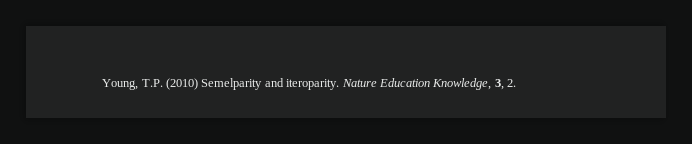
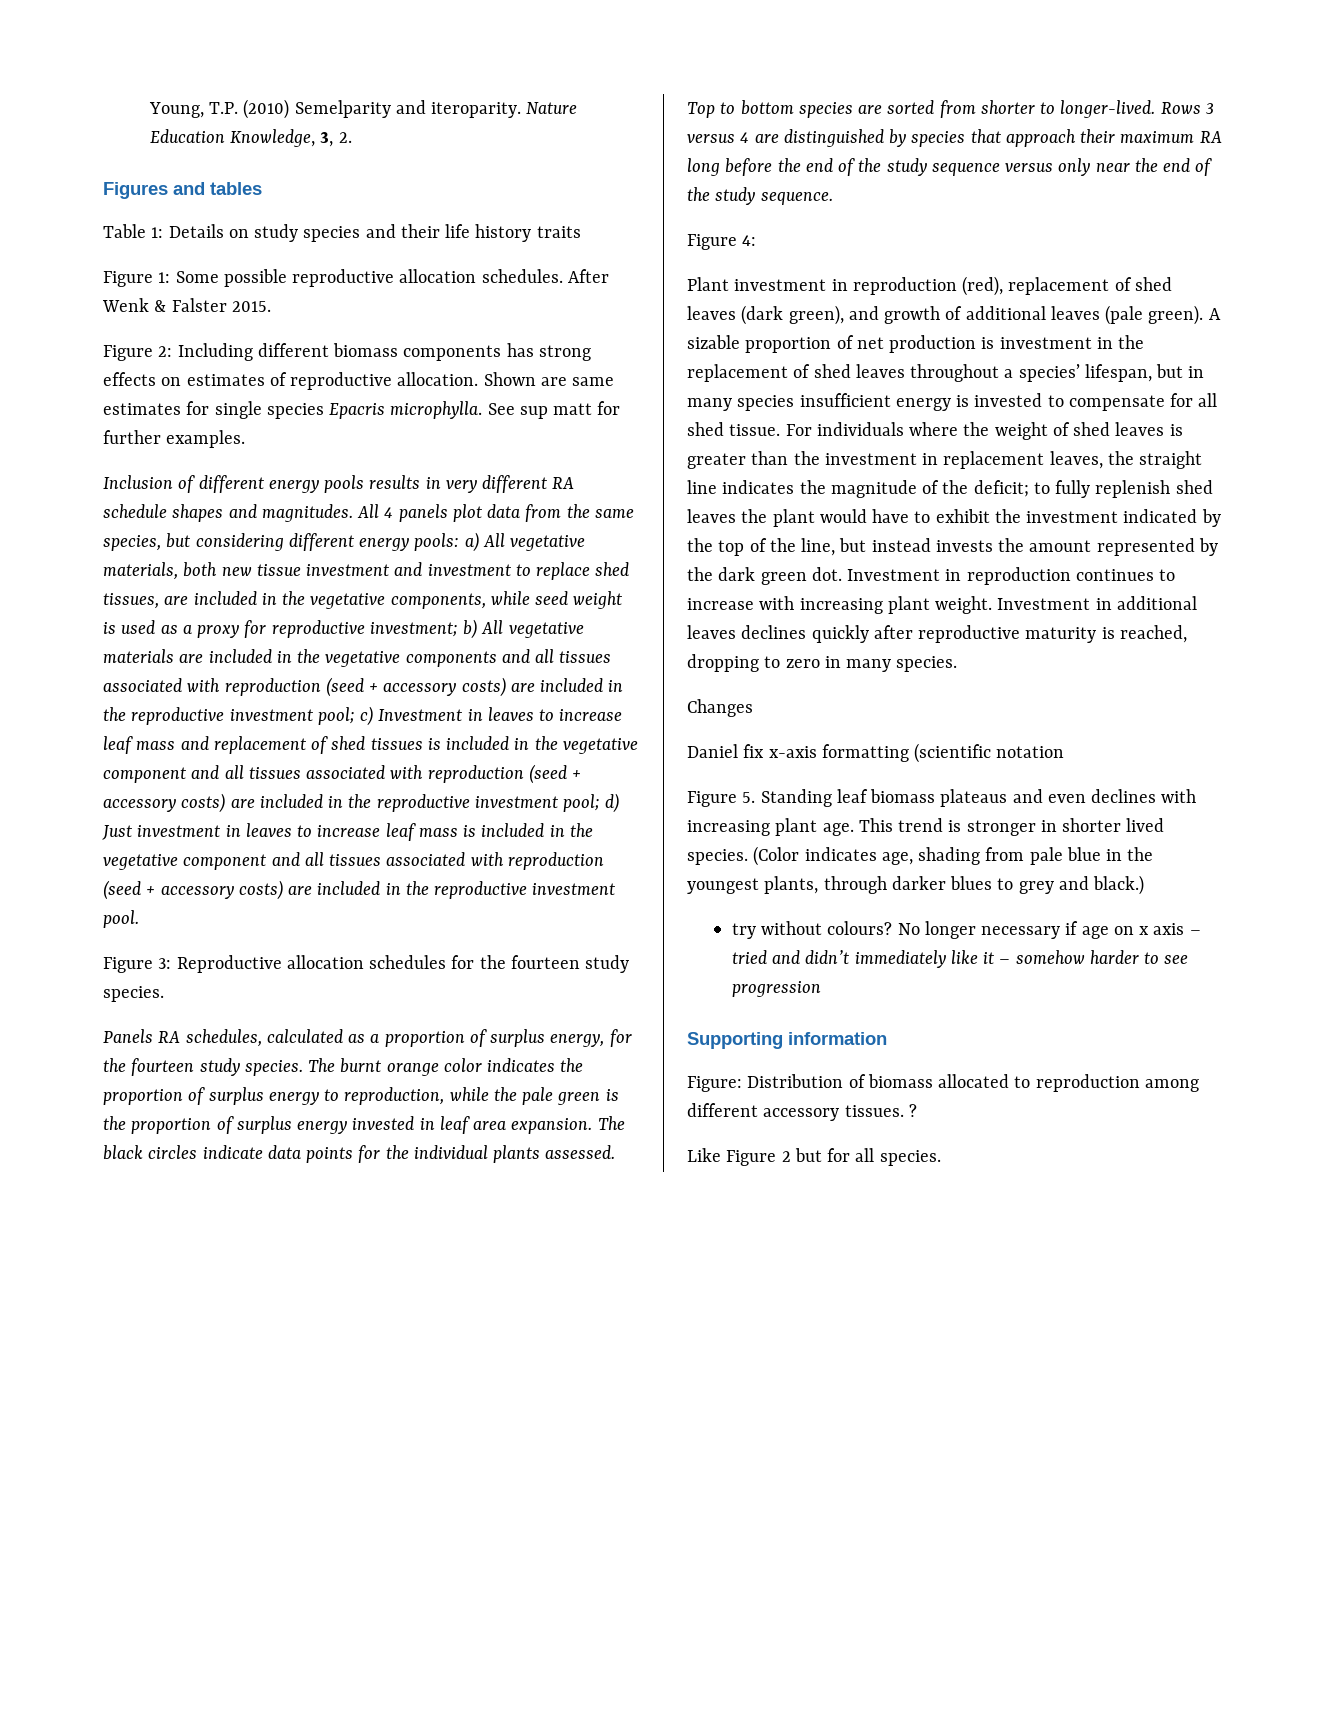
(517, 83) none -> [103,182,262,199] [103,224,581,242] [103,269,609,287] [102,298,271,312] [103,343,591,361] [103,372,615,390] [103,401,621,419] [103,430,246,448] [103,475,575,493] [103,504,634,522] [103,532,586,552] [103,562,630,580] [103,591,623,609] [103,619,584,639] [103,649,612,667] [103,677,624,697] [103,706,623,726] [103,736,638,754] [103,764,582,784] [103,793,620,813] [102,823,593,841] [103,852,604,870] [103,880,616,900] [103,910,139,928] [103,955,630,973] [103,986,164,1002] [103,1029,632,1047] [103,1058,584,1076] [103,1087,619,1105] [103,1116,625,1134] [103,1145,616,1163] [687,100,1214,118] [687,129,1222,147] [687,158,1213,176] [687,187,833,205] [687,234,757,250] [687,276,1172,296] [687,305,1221,325] [687,335,1145,353] [687,364,1205,382] [687,393,1218,411] [687,422,1183,440] [687,451,1203,469] [687,480,1213,498] [687,509,1221,527] [687,538,1218,556] [687,567,1176,585] [687,596,1197,614] [687,625,1187,643] [687,654,958,672] [687,699,753,717] [687,743,1065,763] [687,789,1197,807] [687,818,1165,836] [687,846,1154,866] [687,875,1145,895] [731,921,1201,939] [731,950,1189,968] [731,981,821,997] [687,1032,887,1049] [687,1074,1199,1092] [687,1103,917,1121] [687,1148,941,1166] // Figures and tables // Table 1: Details on study species and their life history traits // Figure 1: Some possible reproductive allocation schedules. After Wenk & Falster 2015. // Figure 2: Including different biomass components has strong effects on estimates of reproductive allocation. Shown are same estimates for single species Epacris microphylla. See sup matt for further examples. // Inclusion of different energy pools results in very different RA schedule shapes and magnitudes. All 4 panels plot data from the same species, but considering different energy pools: a) All vegetative materials, both new tissue investment and investment to replace shed tissues, are included in the vegetative components, while seed weight is used as a proxy for reproductive investment; b) All vegetative materials are included in the vegetative components and all tissues associated with reproduction (seed + accessory costs) are included in the reproductive investment pool; c) Investment in leaves to increase leaf mass and replacement of shed tissues is included in the vegetative component and all tissues associated with reproduction (seed + accessory costs) are included in the reproductive investment pool; d) Just investment in leaves to increase leaf mass is included in the vegetative component and all tissues associated with reproduction (seed + accessory costs) are included in the reproductive investment pool. // Figure 3: Reproductive allocation schedules for the fourteen study species. // Panels RA schedules, calculated as a proportion of surplus energy, for the fourteen study species. The burnt orange color indicates the proportion of surplus energy to reproduction, while the pale green is the proportion of surplus energy invested in leaf area expansion. The black circles indicate data points for the individual plants assessed. Top to bottom species are sorted from shorter to longer-lived. Rows 3 versus 4 are distinguished by species that approach their maximum RA long before the end of the study sequence versus only near the end of the study sequence. // Figure 4: // Plant investment in reproduction (red), replacement of shed leaves (dark green), and growth of additional leaves (pale green). A sizable proportion of net production is investment in the replacement of shed leaves throughout a species’ lifespan, but in many species insufficient energy is invested to compensate for all shed tissue. For individuals where the weight of shed leaves is greater than the investment in replacement leaves, the straight line indicates the magnitude of the deficit; to fully replenish shed leaves the plant would have to exhibit the investment indicated by the top of the line, but instead invests the amount represented by the dark green dot. Investment in reproduction continues to increase with increasing plant weight. Investment in additional leaves declines quickly after reproductive maturity is reached, dropping to zero in many species. // Changes // Daniel fix x-axis formatting (scientific notation // Figure 5. Standing leaf biomass plateaus and even declines with increasing plant age. This trend is stronger in shorter lived species. (Color indicates age, shading from pale blue in the youngest plants, through darker blues to grey and black.) // try without colours? No longer necessary if age on x axis – tried and didn’t immediately like it – somehow harder to see progression // Supporting information // Figure: Distribution of biomass allocated to reproduction among different accessory tissues. ? // Like Figure 2 but for all species.

